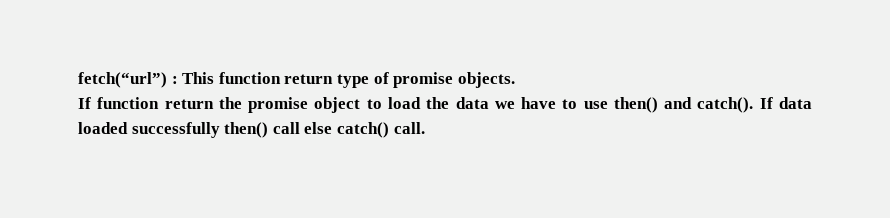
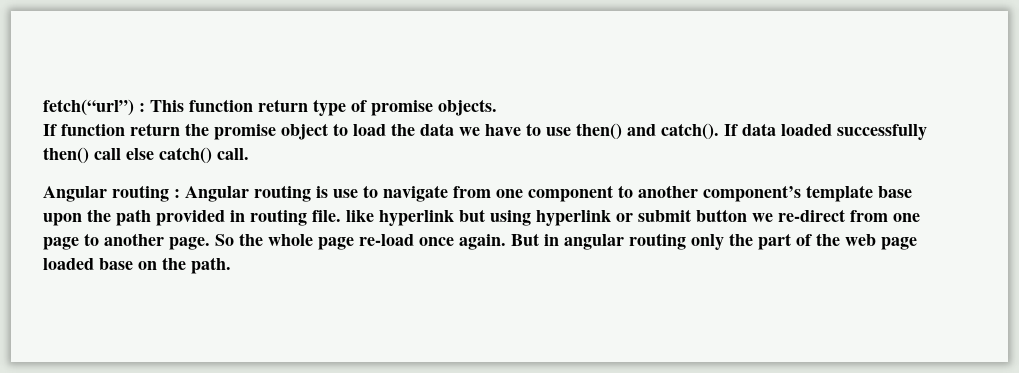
(425, 128) none -> [43,185,912,202] [43,209,920,226] [43,233,917,250] [43,257,231,274] // Angular routing : Angular routing is use to navigate from one component to another component’s template base upon the path provided in routing file. like hyperlink but using hyperlink or submit button we re-direct from one page to another page. So the whole page re-load once again. But in angular routing only the part of the web page loaded base on the path.

